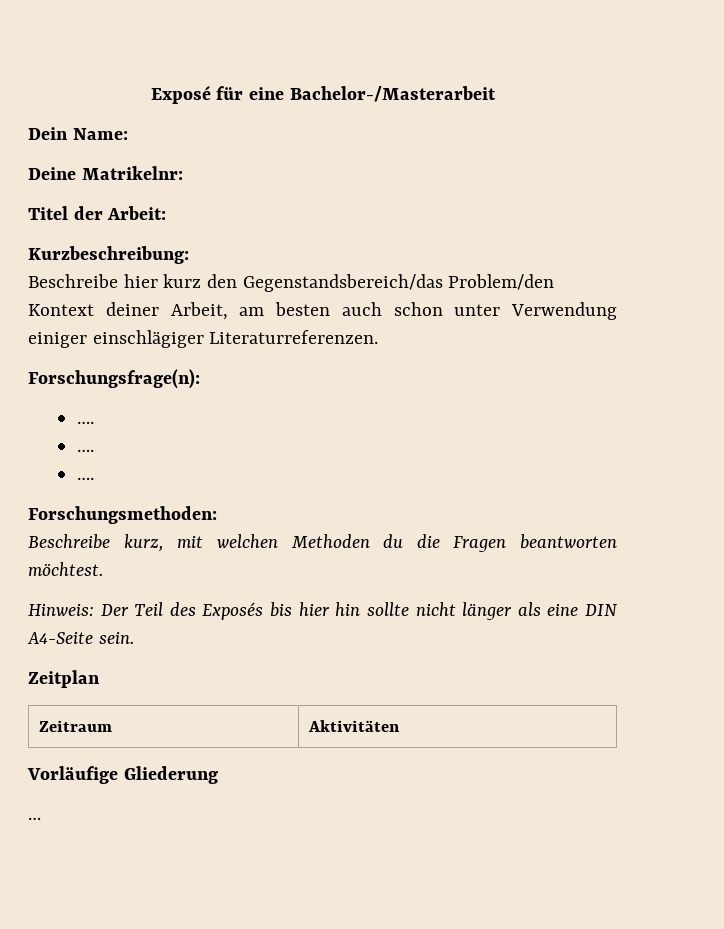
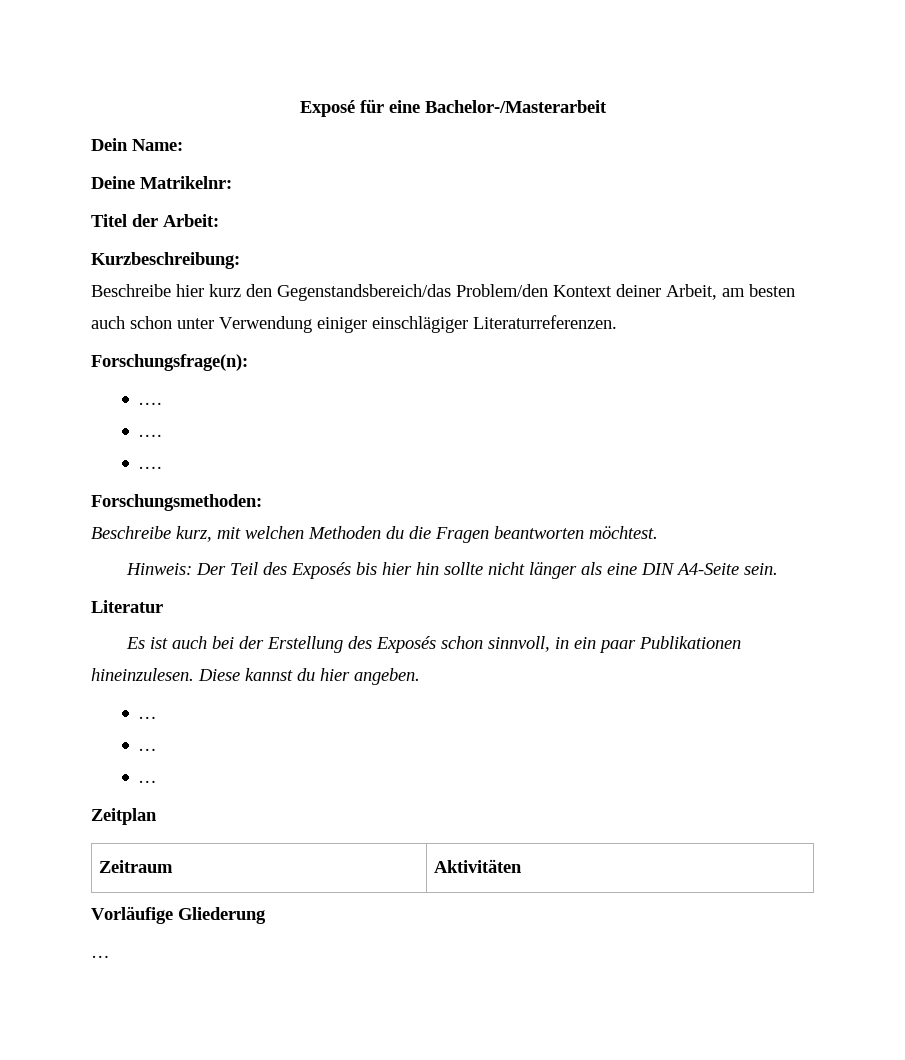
(134, 638) none -> [91,600,163,613] [126,636,742,653] [91,668,420,685] [138,716,158,719] [138,748,158,751] [138,780,158,783] // Literatur // Es ist auch bei der Erstellung des Exposés schon sinnvoll, in ein paar Publikationen hineinzulesen. Diese kannst du hier angeben. // … // … // …

